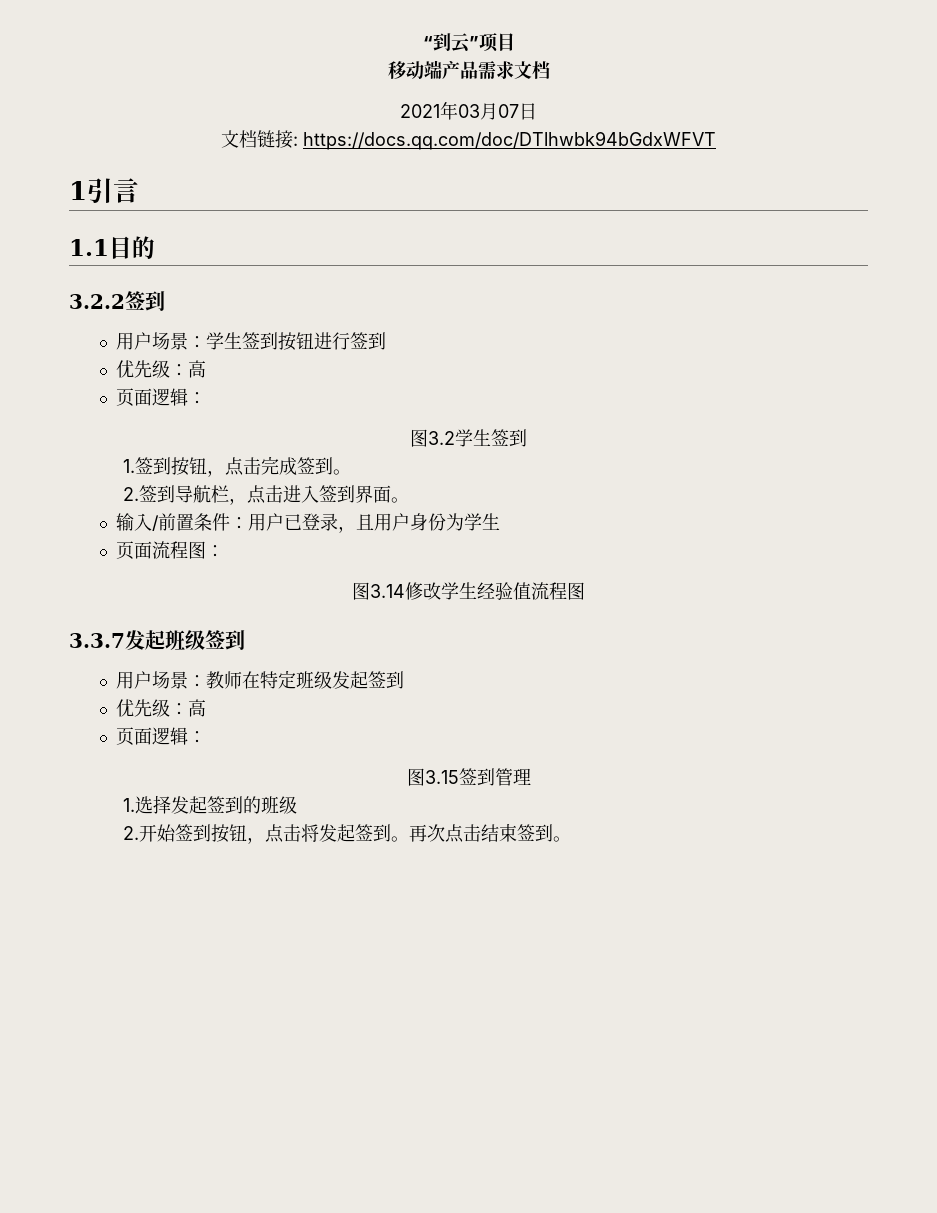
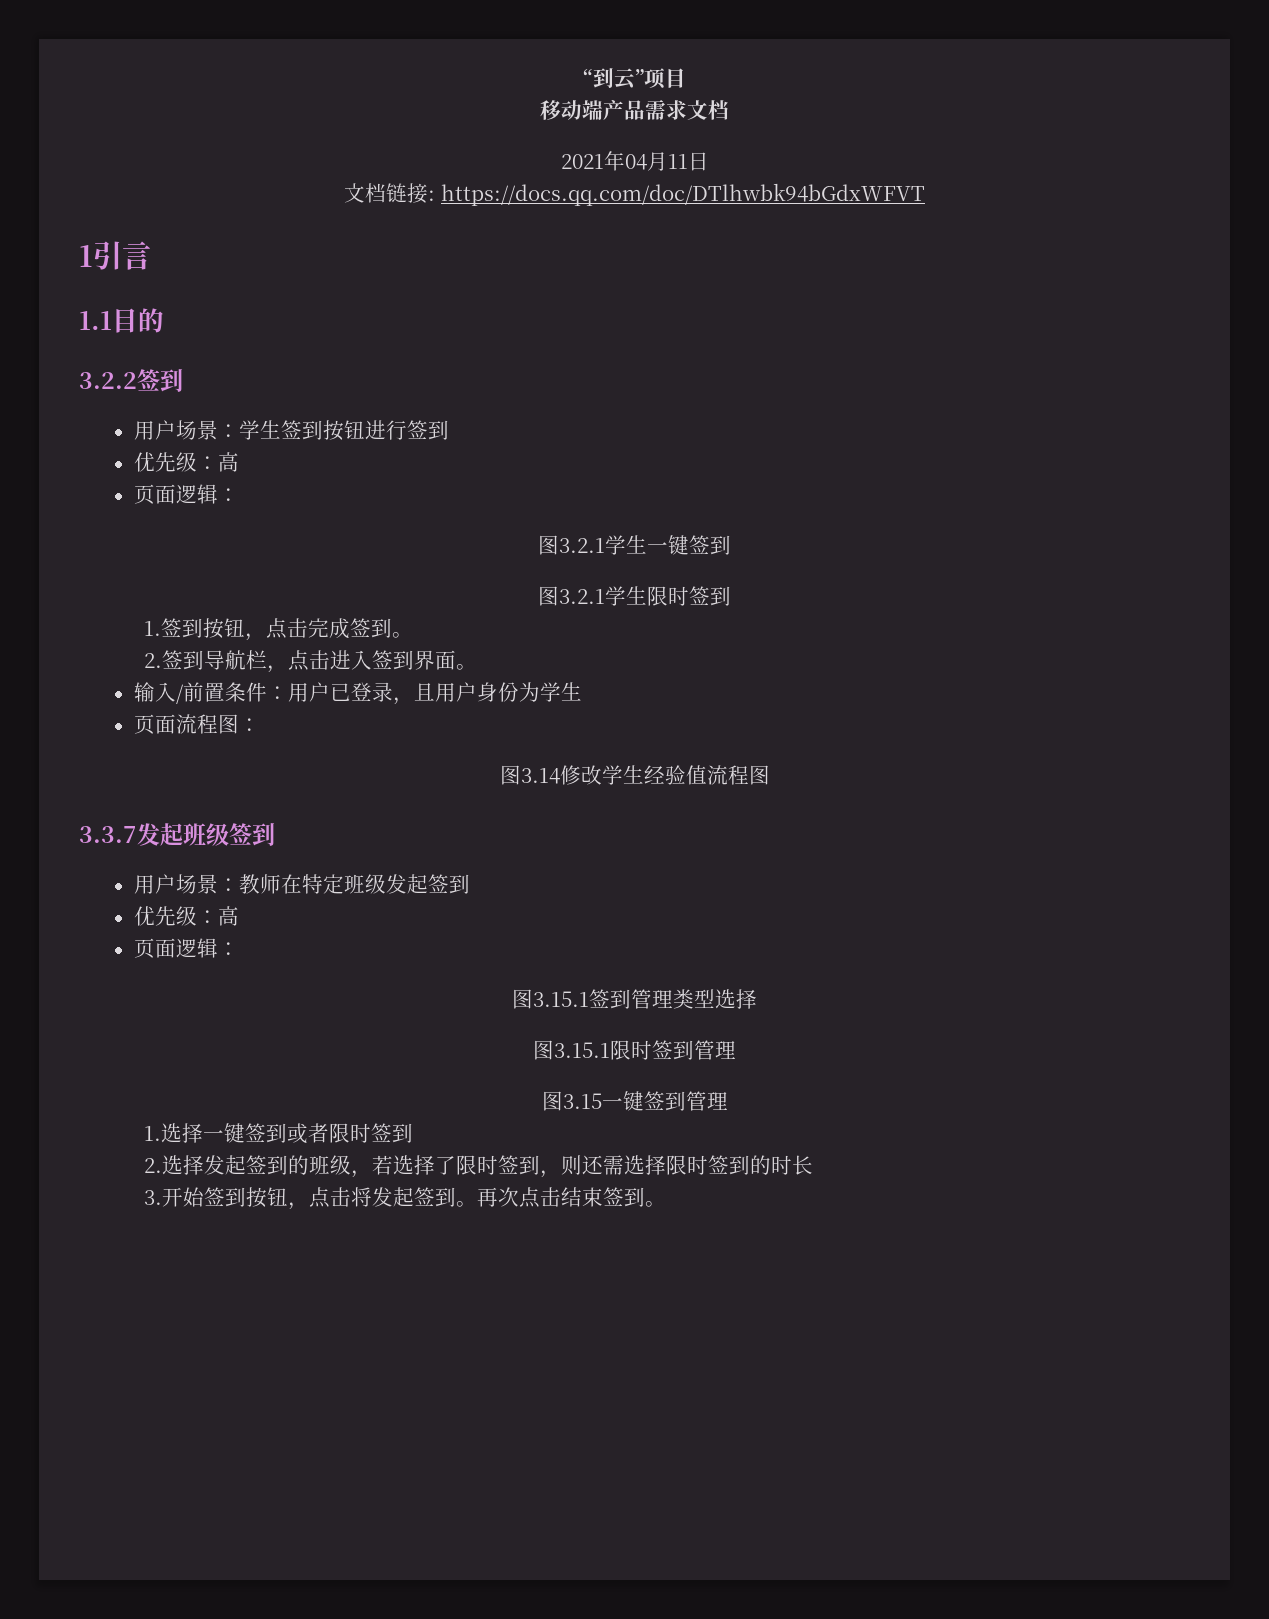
[458,103,519,120] 03月07 -> [624,152,688,171] 04月11
[428,429,491,447] 3.2学生 -> [559,535,731,555] [538,586,689,606] 3.2.1学生一键签到 // 图3.2.1学生限时
(206, 737) none -> [512,989,757,1009] [533,1040,736,1060] // 图3.15.1签到管理类型选择 // 图3.15.1限时签到管理
(459, 777) none -> [601,1091,644,1111] 一键
[171,796,298,814] [123,826,140,840] 发起签到的班级 // 2. -> [202,1123,413,1144] [143,1155,813,1178] [143,1190,162,1205] 一键签到或者限时签到 // 2.选择发起签到的班级，若选择了限时签到，则还需选择限时签到的时长 // 3.

